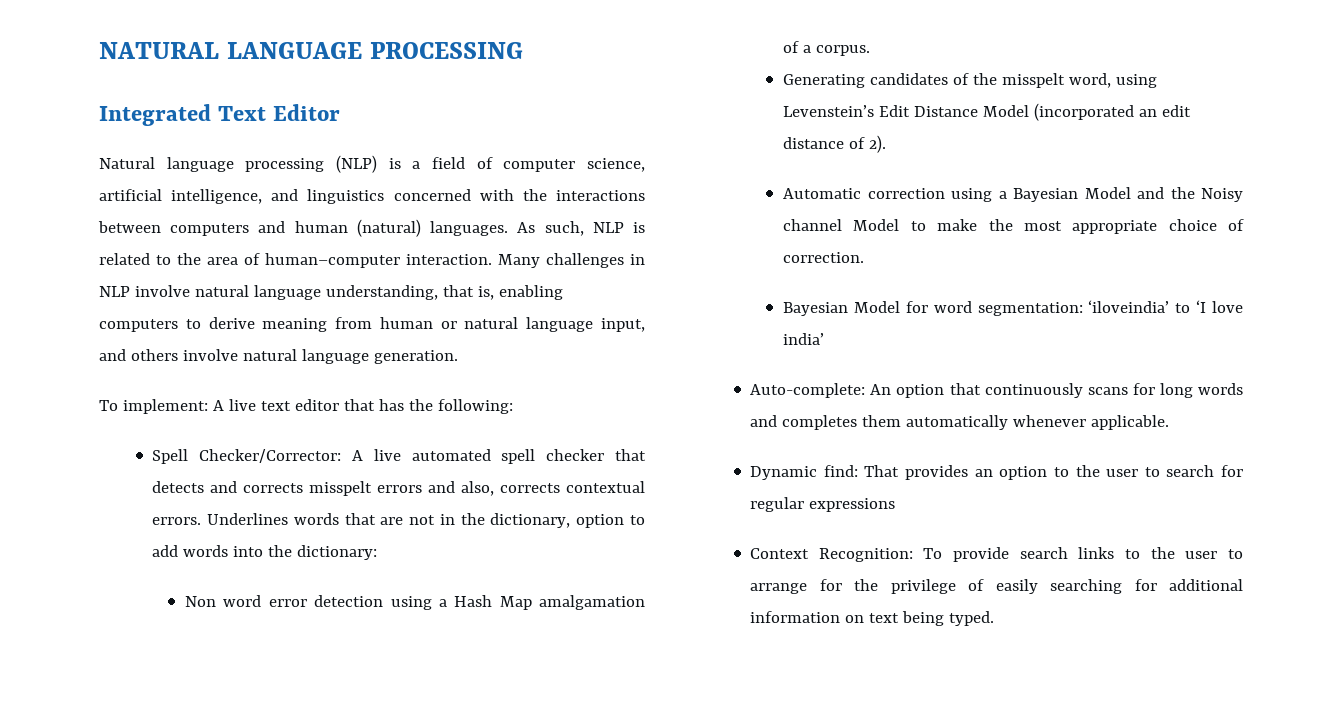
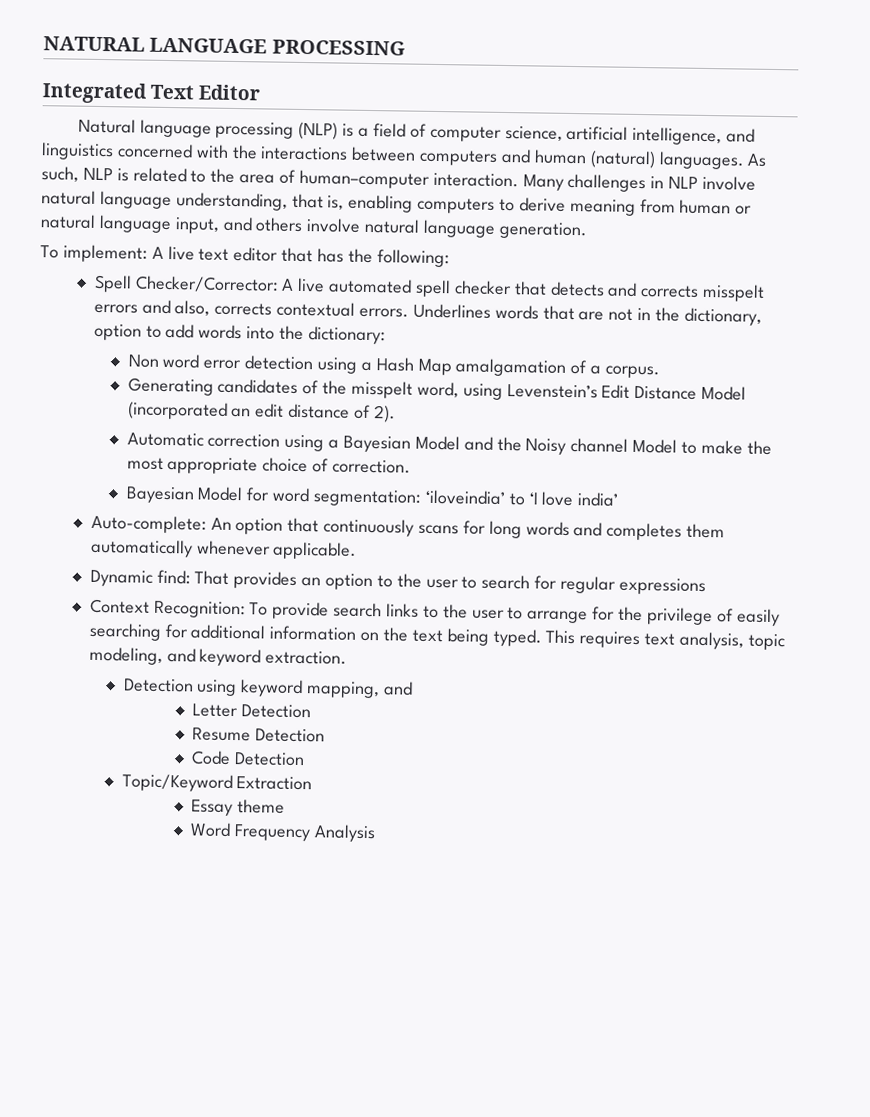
(865, 619) none -> [382,627,408,642] the
(995, 618) none -> [545,629,785,651] [88,646,348,667] [122,678,413,699] [192,703,312,719] [192,727,326,743] [191,750,306,767] [121,773,313,793] [191,799,286,817] [190,822,377,843] This requires text analysis, topic modeling, and keyword extraction. // Detection using keyword mapping, and // Letter Detection // Resume Detection // Code Detection // Topic/Keyword Extraction // Essay theme // Word Frequency Analysis

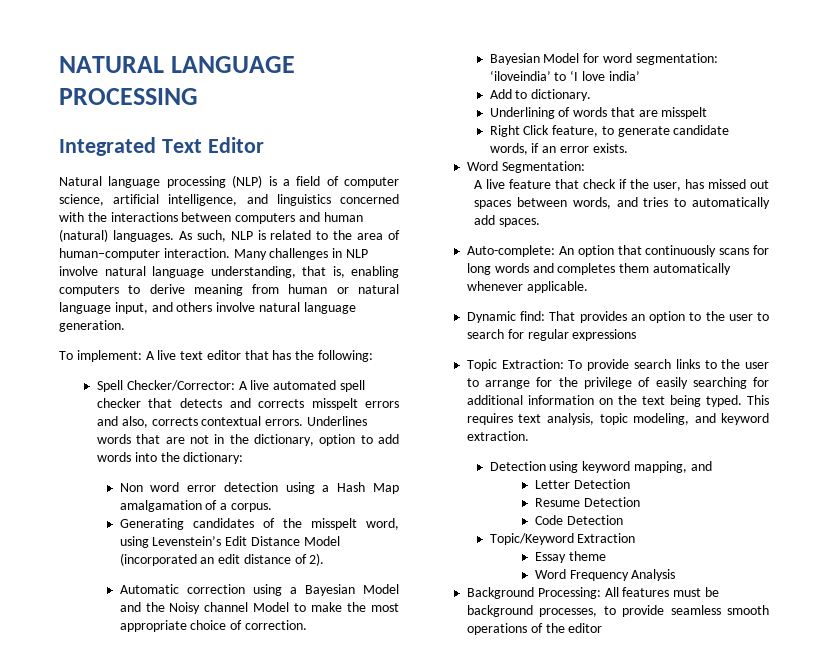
(619, 499) none -> [489,89,592,101] [489,107,708,119] [489,125,730,137] [489,143,628,155] [466,161,585,173] [474,179,769,191] [474,197,770,209] [474,215,540,227] // Add to dictionary. // Underlining of words that are misspelt // Right Click feature, to generate candidate words, if an error exists. // Word Segmentation: // A live feature that check if the user, has missed out spaces between words, and tries to automatically add spaces.
[89,598,246,619] Context Recognition: -> [466,359,564,371] Topic Extraction:
(377, 833) none -> [466,587,719,599] [466,605,769,617] [466,623,603,635] // Background Processing: All features must be background processes, to provide seamless smooth operations of the editor

